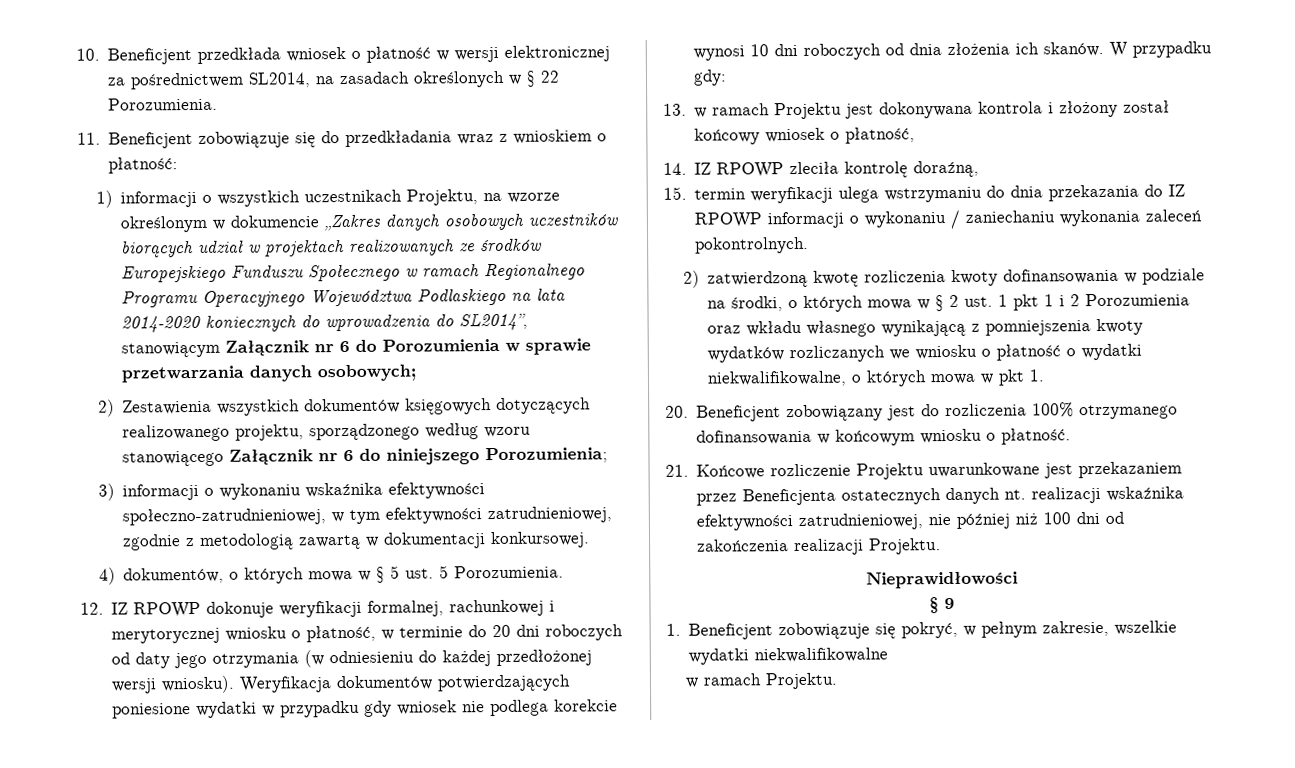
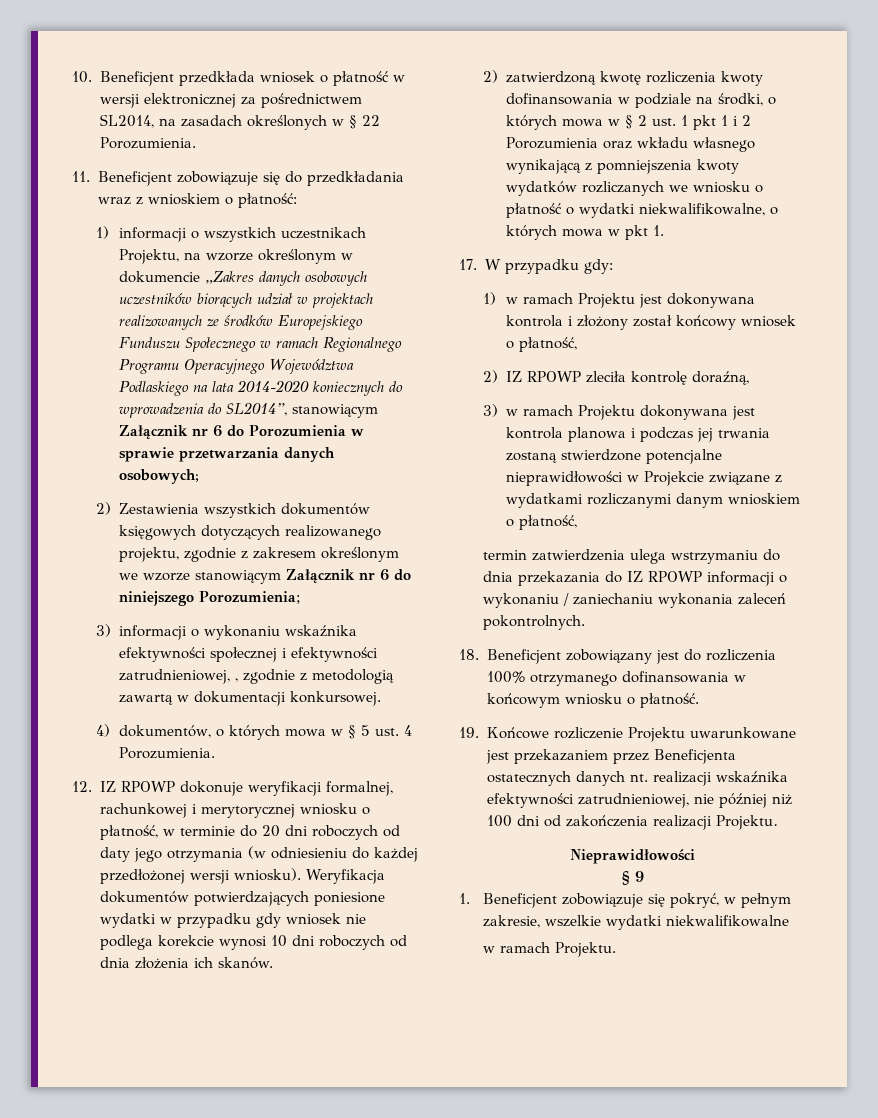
[309,423,532,441] [122,450,225,467] sporządzonego według wzoru stanowiącego -> [184,547,400,562] [119,570,282,584] zgodnie z zakresem określonym we wzorze stanowiącym
[122,506,613,526] społeczno-zatrudnieniowej, w tym efektywności zatrudnieniowej, -> [210,647,379,662] [119,669,239,684] społecznej i efektywności zatrudnieniowej, ,
[439,565,450,579] 5 -> [404,725,413,736] 4
[1109,41,1213,58] [693,69,728,86] [663,100,1171,120] [694,127,916,145] [663,160,980,178] [663,184,1186,204] [694,209,1203,229] [695,236,810,254] W przypadku gdy: // 13. w ramach Projektu jest dokonywana kontrola i złożony został końcowy wniosek o płatność, // 14. IZ RPOWP zleciła kontrolę doraźną, // 15. termin weryfikacji ulega wstrzymaniu do dnia przekazania do IZ RPOWP informacji o wykonaniu / zaniechaniu wykonania zaleceń pokontrolnych. -> (274, 963) none
[665,405,689,418] 20. -> [459,259,613,274] [482,292,756,308] [506,315,797,330] [506,337,578,352] [482,370,750,385] [482,404,756,420] [506,427,771,442] [506,449,723,464] [506,471,783,486] [506,493,801,508] [506,515,578,530] [482,549,780,564] [482,571,787,586] [482,593,786,608] [482,615,585,630] [459,649,479,660] 17. W przypadku gdy: // 1) w ramach Projektu jest dokonywana kontrola i złożony został końcowy wniosek o płatność, // 2) IZ RPOWP zleciła kontrolę doraźną, // 3) w ramach Projektu dokonywana jest kontrola planowa i podczas jej trwania zostaną stwierdzone potencjalne nieprawidłowości w Projekcie związane z wydatkami rozliczanymi danym wnioskiem o płatność, // termin zatwierdzenia ulega wstrzymaniu do dnia przekazania do IZ RPOWP informacji o wykonaniu / zaniechaniu wykonania zaleceń pokontrolnych. // 18.
[665,464,689,477] 21. -> [459,727,479,738] 19.

